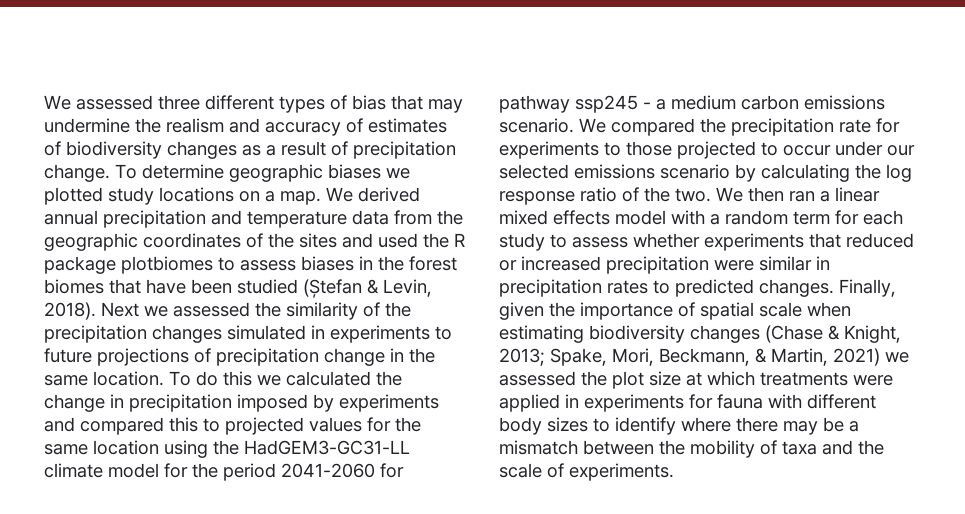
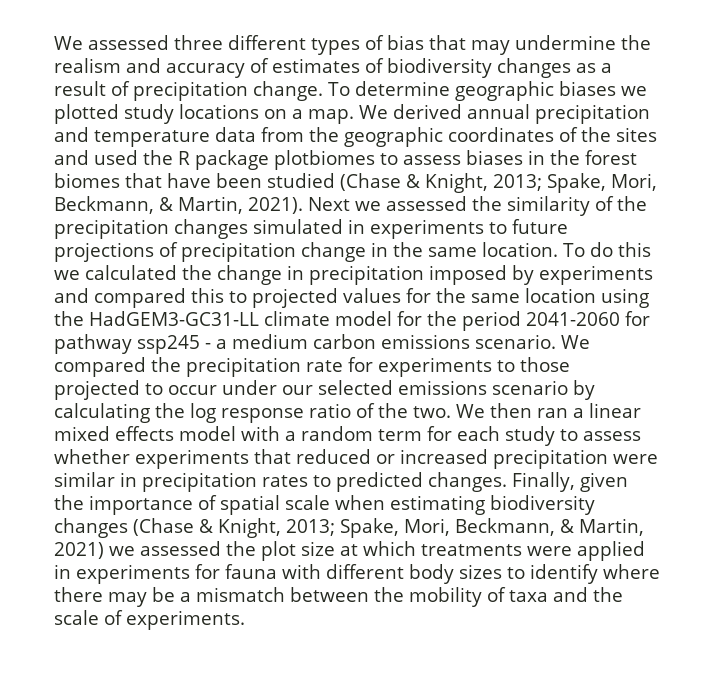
[303,279,432,298] [44,302,96,320] (Ștefan & Levin, 2018). -> [340,173,657,193] [54,196,303,214] (Chase & Knight, 2013; Spake, Mori, Beckmann, & Martin, 2021).

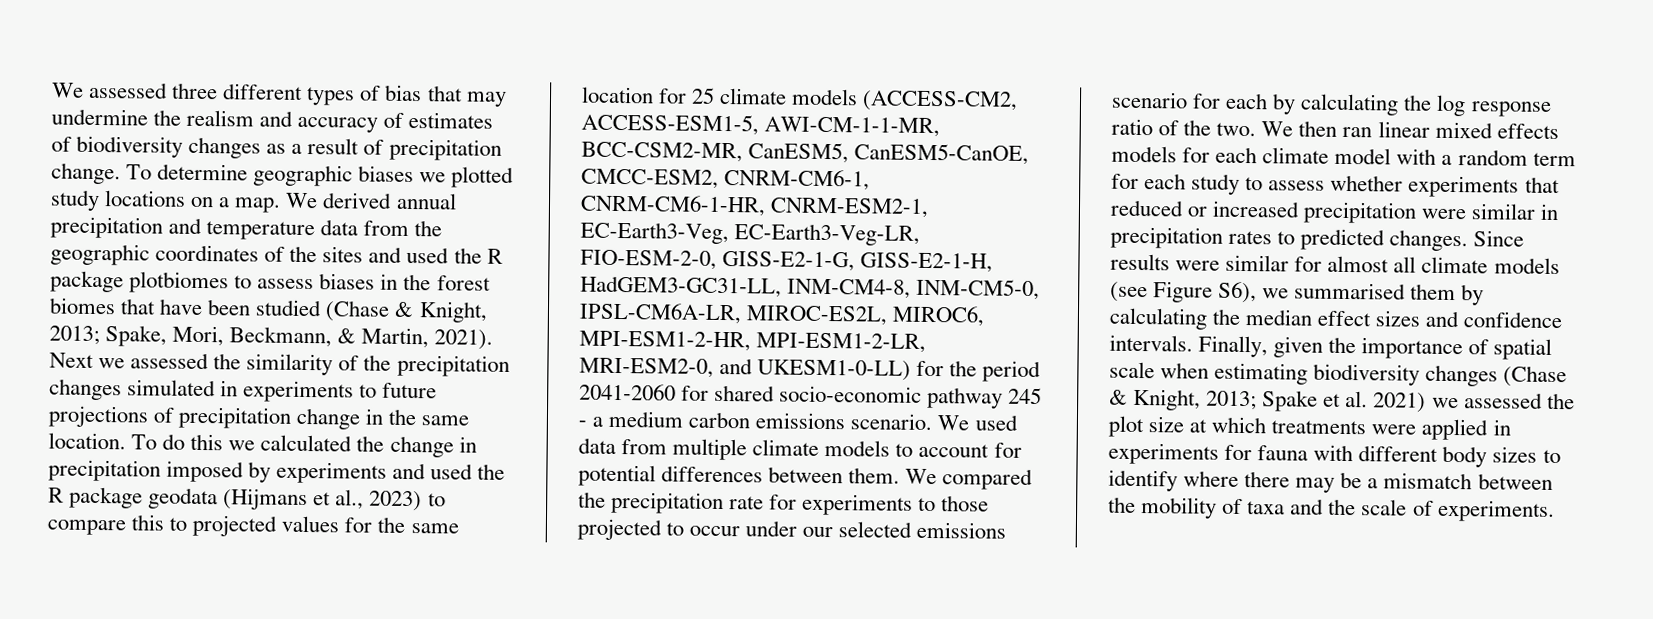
[94,288,186,308] compared -> [430,463,506,480] [48,486,446,512] [47,519,126,536] used the R package geodata (Hijmans et al., 2023) to compare
[601,288,649,308] [54,311,392,326] using the HadGEM3-GC31-LL climate model -> [658,87,1019,112] [581,113,941,138] [581,141,1030,165] [581,168,871,191] [580,194,930,218] [580,221,921,246] [580,249,994,273] [580,275,1041,301] [579,302,986,327] [579,330,927,353] [579,357,912,381] for 25 climate models (ACCESS-CM2, ACCESS-ESM1-5, AWI-CM-1-1-MR, BCC-CSM2-MR, CanESM5, CanESM5-CanOE, CMCC-ESM2, CNRM-CM6-1, CNRM-CM6-1-HR, CNRM-ESM2-1, EC-Earth3-Veg, EC-Earth3-Veg-LR, FIO-ESM-2-0, GISS-E2-1-G, GISS-E2-1-H, HadGEM3-GC31-LL, INM-CM4-8, INM-CM5-0, IPSL-CM6A-LR, MIROC-ES2L, MIROC6, MPI-ESM1-2-HR, MPI-ESM1-2-LR, MRI-ESM2-0, and UKESM1-0-LL)
[54,334,200,354] pathway ssp245 -> [714,384,1043,409] shared socio-economic pathway 245
(590, 342) none -> [974,414,1018,431] [578,437,1022,461] [578,464,938,487] used data from multiple climate models to account for potential differences between them. We
(568, 387) none -> [1192,92,1269,110] for each
[573,408,584,418] a -> (1373, 132) none
(174, 433) none -> [1111,145,1330,164] models for each climate
(507, 482) none -> [1473,230,1525,247] [1110,253,1560,275] [1110,281,1485,306] [1109,307,1564,330] [1109,334,1193,352] Since results were similar for almost all climate models (see Figure S6), we summarised them by calculating the median effect sizes and confidence intervals.
[340,518,644,538] Spake, Mori, Beckmann, & Martin, -> [1262,390,1369,412] Spake et al.

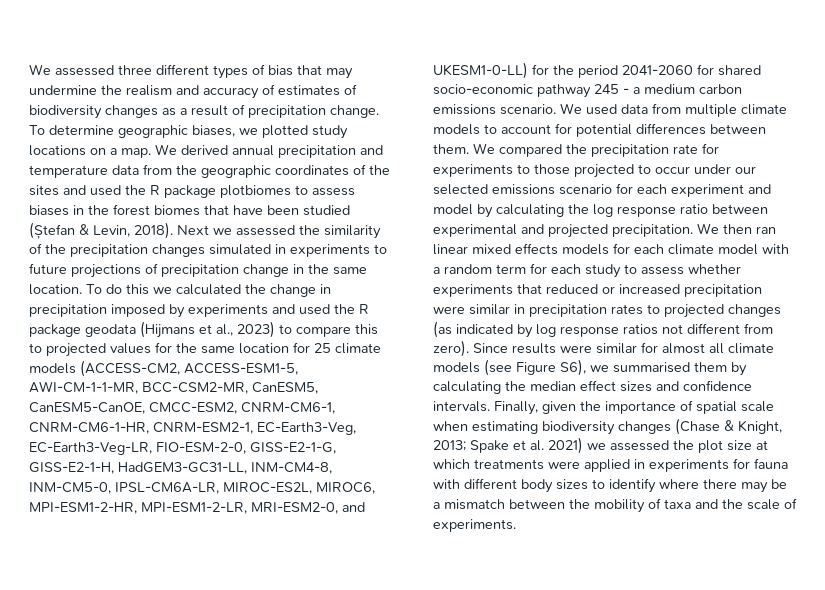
[358,165,415,183] biases -> [192,125,235,137] biases,
[325,300,488,323] [49,325,494,350] (Chase & Knight, 2013; Spake, Mori, Beckmann, & Martin, 2021). -> [29,222,173,239] (Ștefan & Levin, 2018).
(1269, 101) none -> [671,184,771,197] [433,204,473,215] experiment and model
[1158,119,1257,137] of the two. -> [712,204,768,214] [433,224,693,238] between experimental and projected precipitation.
[1300,228,1469,252] predicted changes. -> [664,304,781,318] [433,321,773,338] [433,340,469,357] projected changes (as indicated by log response ratios not different from zero).

